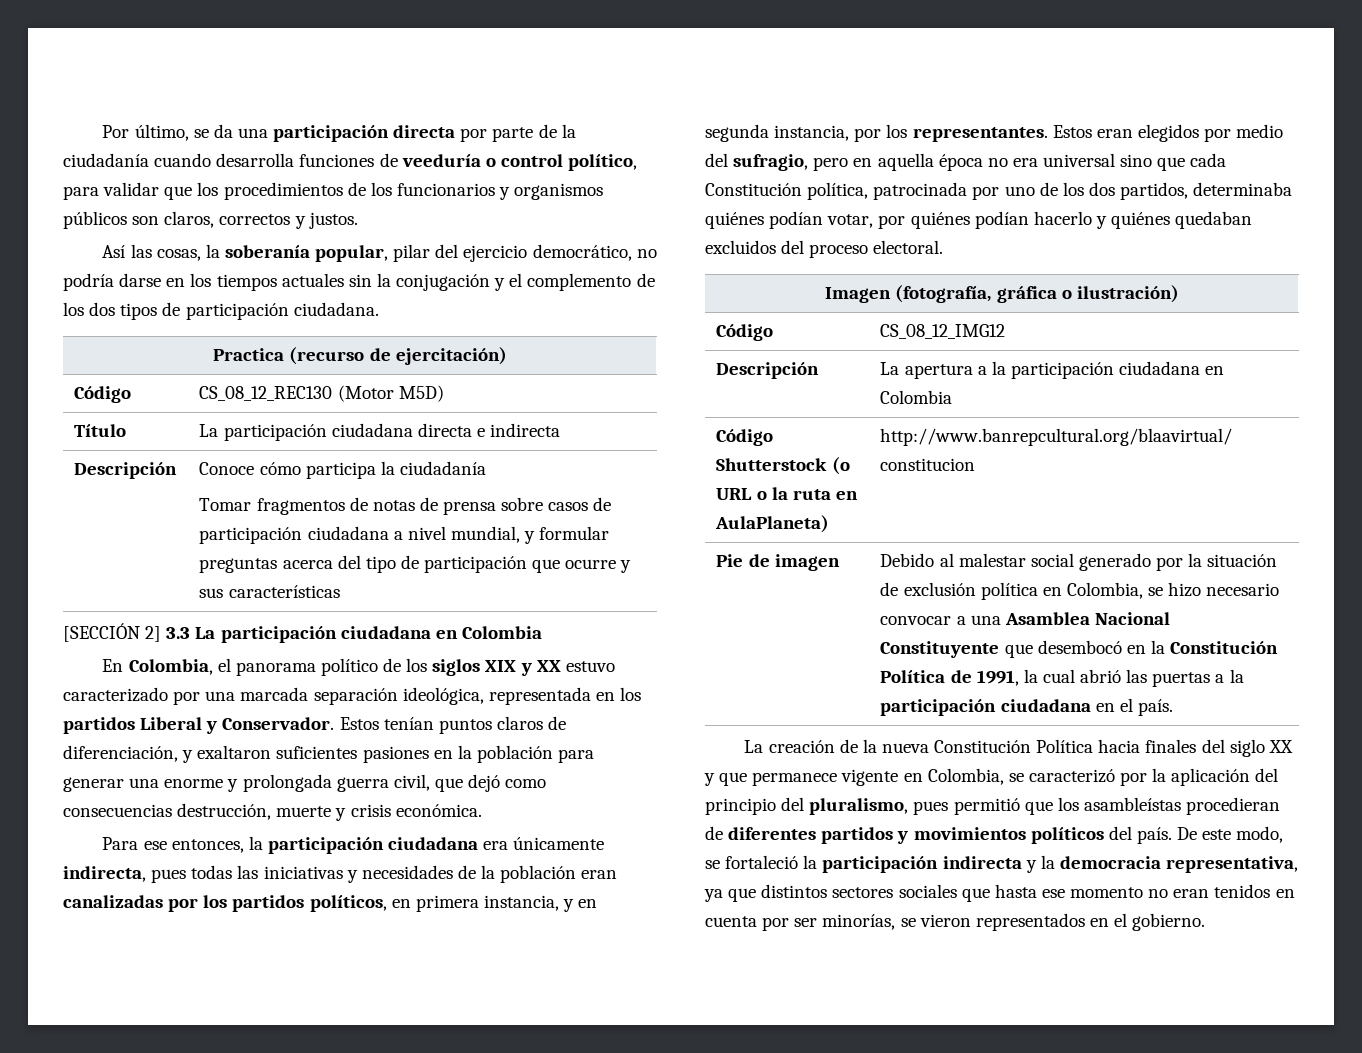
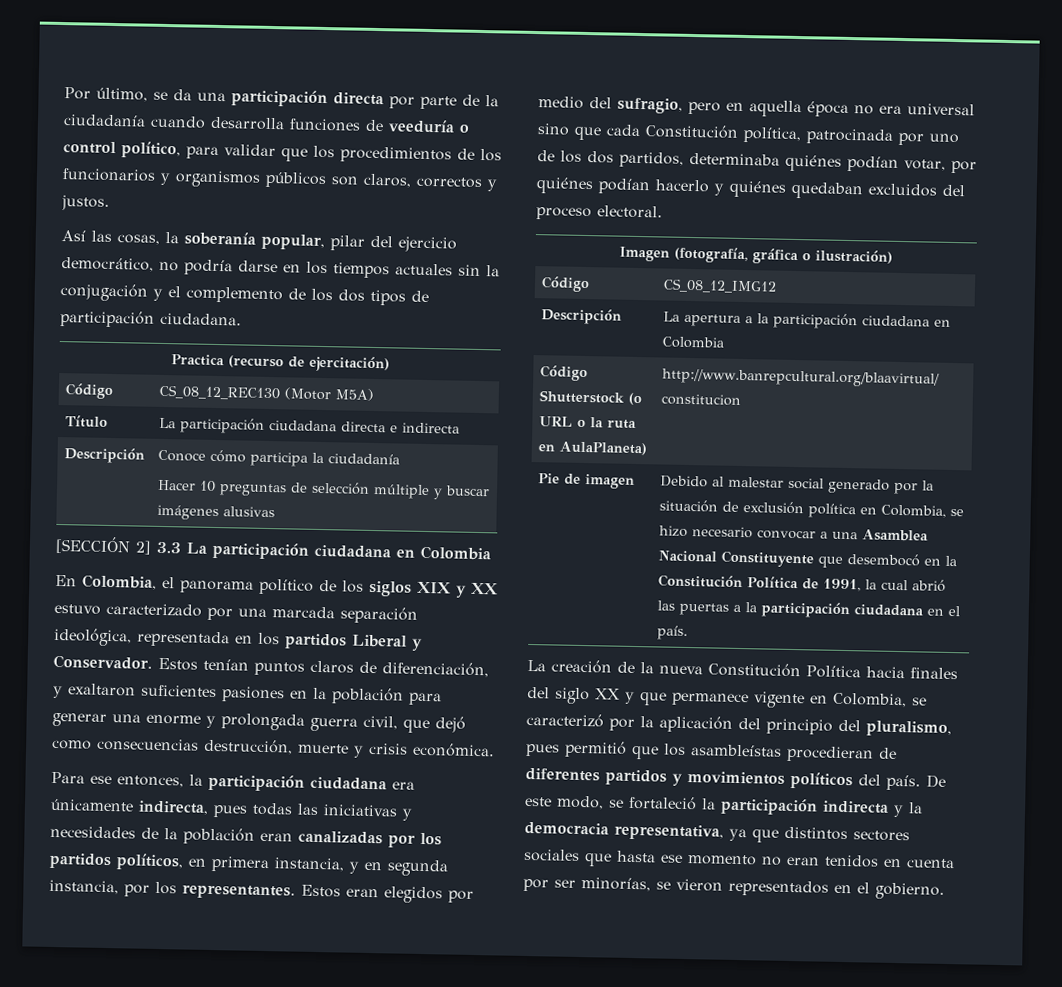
[398,385,444,402] M5D) -> [334,388,374,401] M5A)
[199,497,612,515] [199,526,610,544] [199,555,632,573] [199,585,340,598] Tomar fragmentos de notas de prensa sobre casos de participación ciudadana a nivel mundial, y formular preguntas acerca del tipo de participación que ocurre y sus características -> [157,479,490,500] [156,504,275,521] Hacer 10 preguntas de selección múltiple y buscar imágenes alusivas

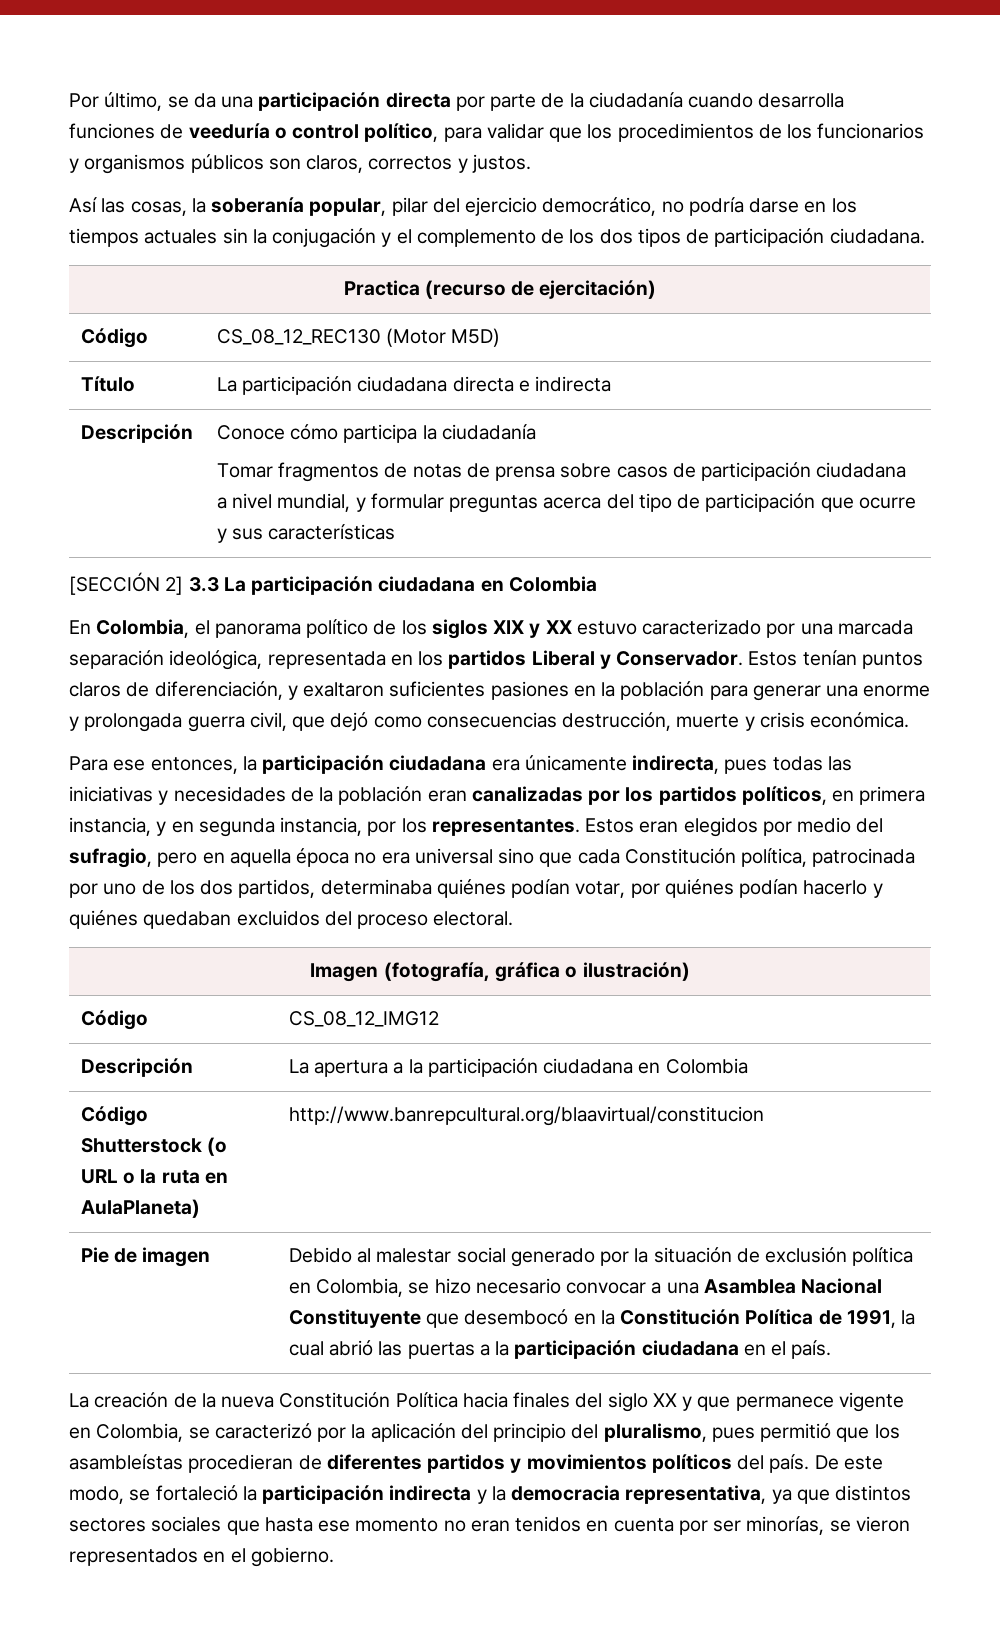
[334,388,374,401] M5A) -> [451,328,501,347] M5D)
[157,479,490,500] [156,504,275,521] Hacer 10 preguntas de selección múltiple y buscar imágenes alusivas -> [216,462,907,482] [216,493,916,513] [216,524,396,543] Tomar fragmentos de notas de prensa sobre casos de participación ciudadana a nivel mundial, y formular preguntas acerca del tipo de participación que ocurre y sus características

